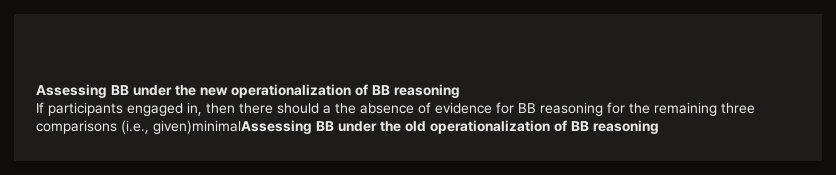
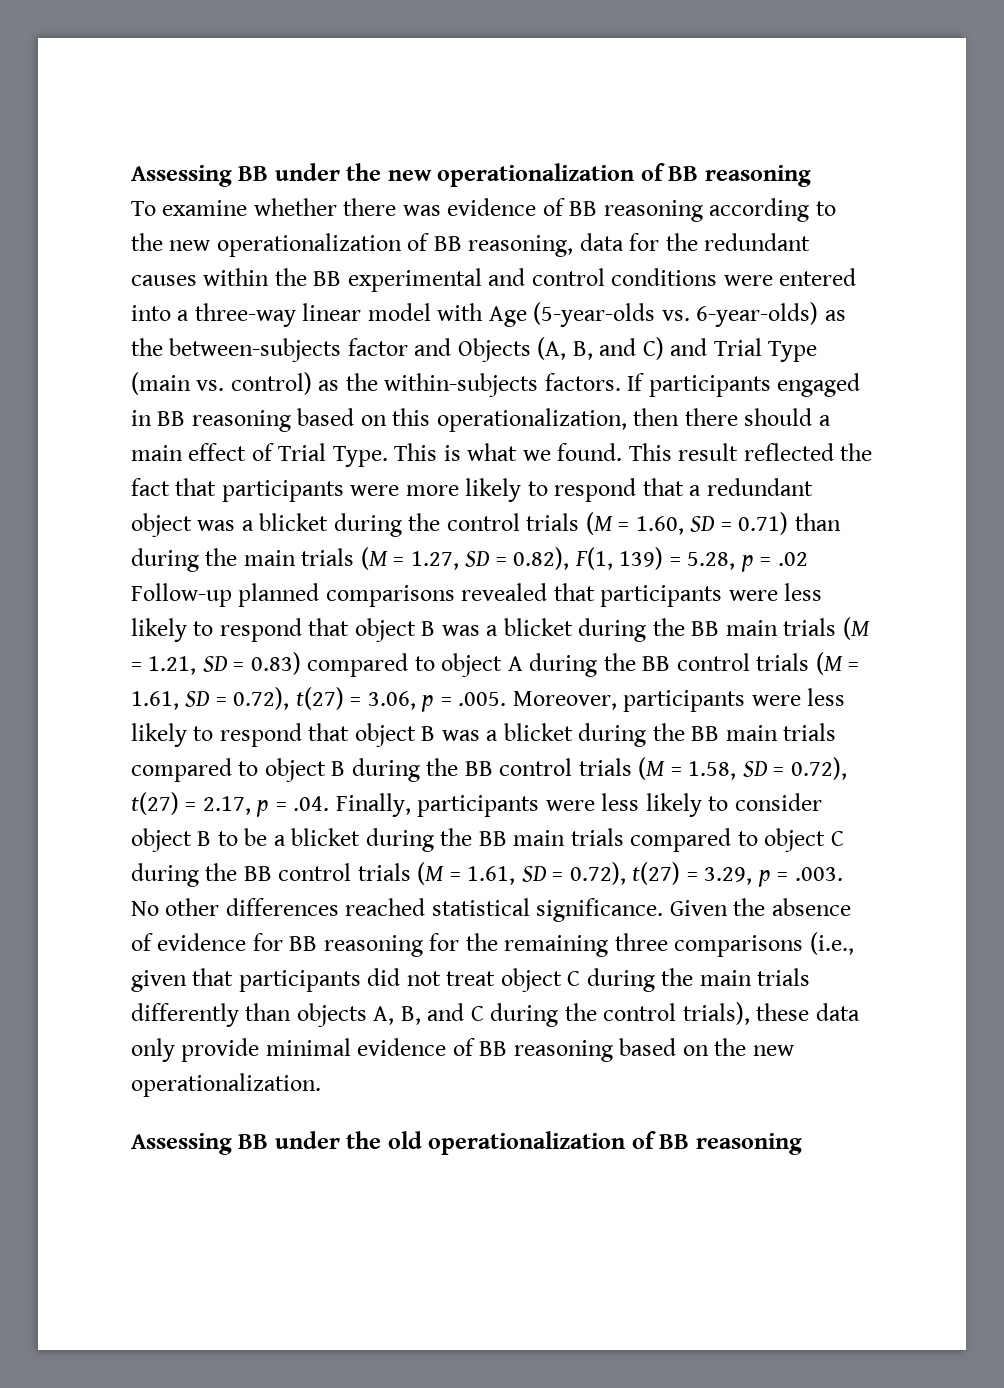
[36,102,331,116] If participants engaged in, then there should a -> [131,198,836,222] [131,233,811,257] [131,268,857,292] [131,302,846,327] [131,337,818,362] [131,372,861,397] [131,408,831,432] [131,443,873,467] [131,478,813,502] [131,512,841,537] [131,547,808,572] [131,583,823,607] [131,617,870,642] [131,652,860,677] [131,687,846,712] [131,723,837,747] [131,757,847,782] [131,792,822,817] [131,828,844,852] [131,862,843,887] [131,898,728,922] To examine whether there was evidence of BB reasoning according to the new operationalization of BB reasoning, data for the redundant causes within the BB experimental and control conditions were entered into a three-way linear model with Age (5-year-olds vs. 6-year-olds) as the between-subjects factor and Objects (A, B, and C) and Trial Type (main vs. control) as the within-subjects factors. If participants engaged in BB reasoning based on this operationalization, then there should a main effect of Trial Type. This is what we found. This result reflected the fact that participants were more likely to respond that a redundant object was a blicket during the control trials (M = 1.60, SD = 0.71) than during the main trials (M = 1.27, SD = 0.82), F(1, 139) = 5.28, p = .02 Follow-up planned comparisons revealed that participants were less likely to respond that object B was a blicket during the BB main trials (M = 1.21, SD = 0.83) compared to object A during the BB control trials (M = 1.61, SD = 0.72), t(27) = 3.06, p = .005. Moreover, participants were less likely to respond that object B was a blicket during the BB main trials compared to object B during the BB control trials (M = 1.58, SD = 0.72), t(27) = 2.17, p = .04. Finally, participants were less likely to consider object B to be a blicket during the BB main trials compared to object C during the BB control trials (M = 1.61, SD = 0.72), t(27) = 3.29, p = .003. No other differences reached statistical significance. Given
[153,120,312,134] given)minimalAssessing -> [131,968,811,992] [131,1002,860,1027] [131,1038,794,1062] [131,1073,321,1097] [131,1133,232,1155] given that participants did not treat object C during the main trials differently than objects A, B, and C during the control trials), these data only provide minimal evidence of BB reasoning based on the new operationalization. // Assessing

